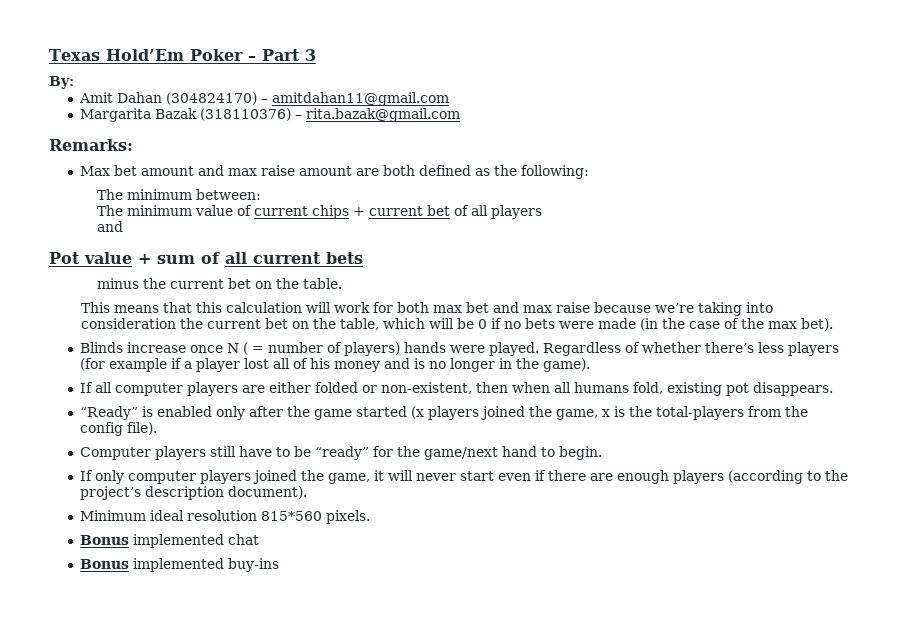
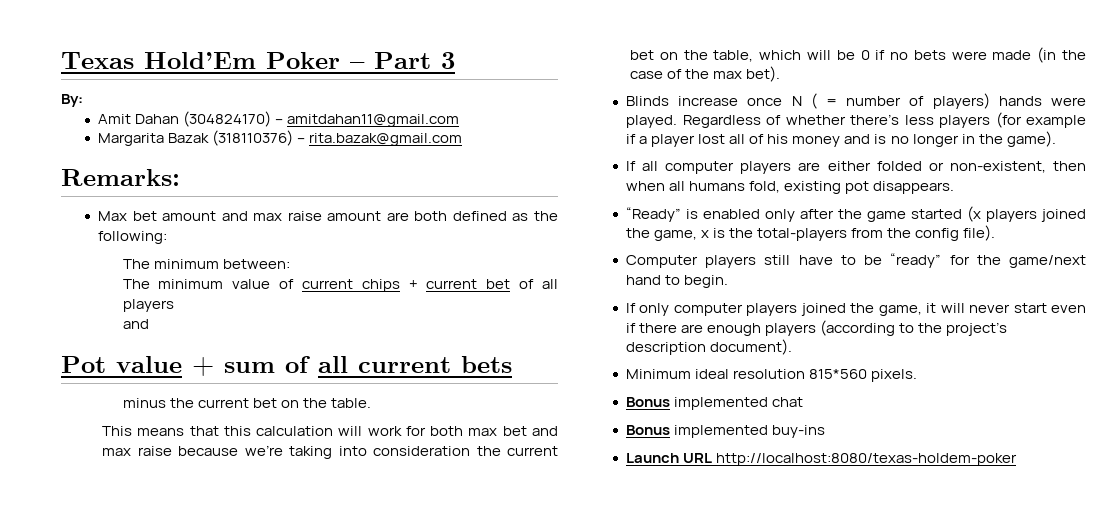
(279, 565) none -> [626,453,1018,466] // Launch URL http://localhost:8080/texas-holdem-poker

